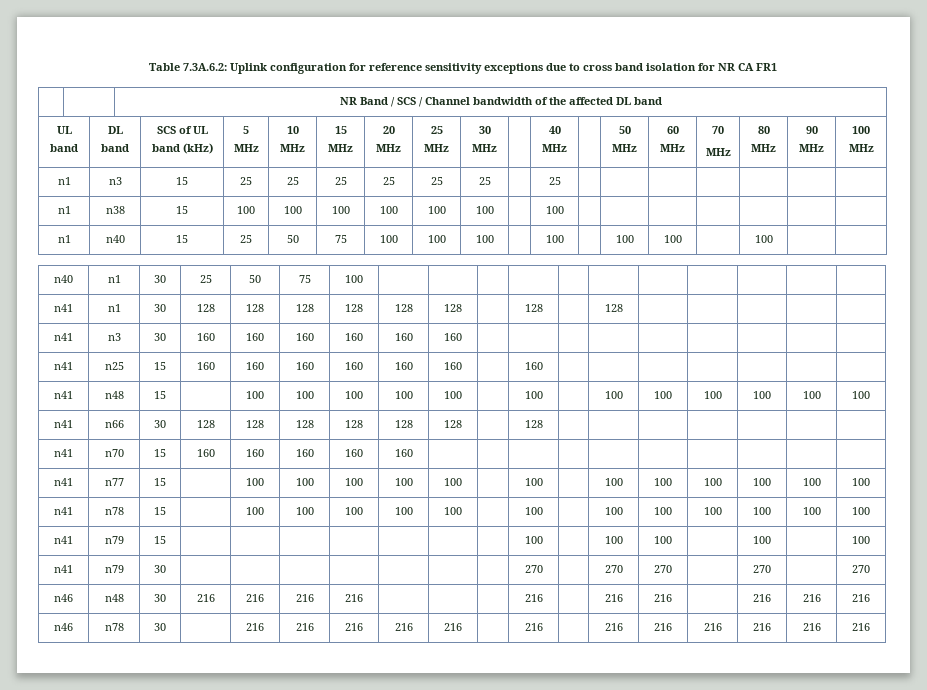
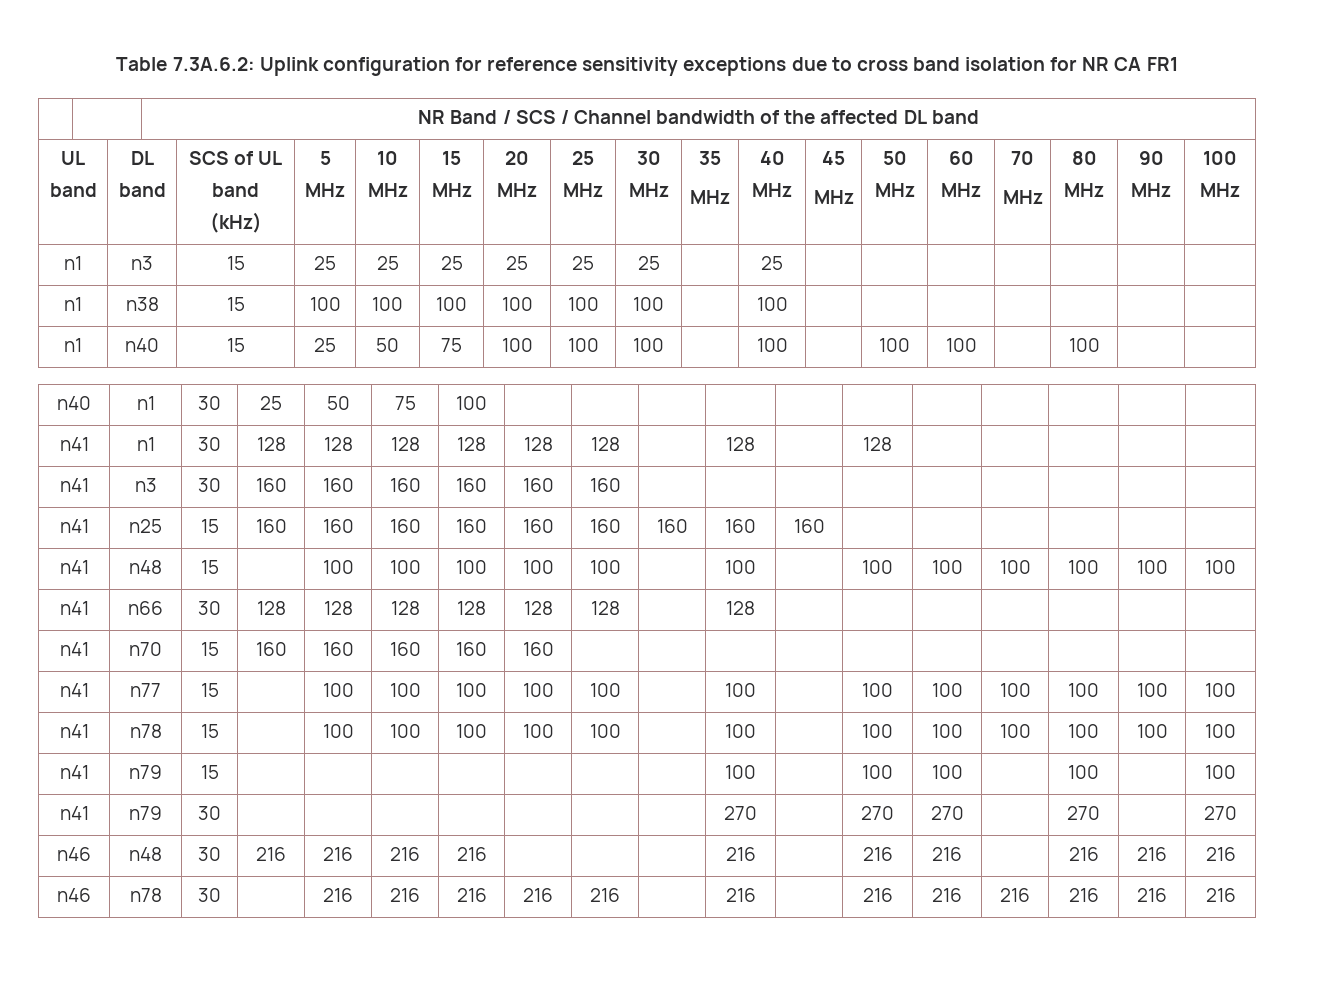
(497, 148) none -> [699,151,721,165] [690,190,730,204] 35 // MHz
(567, 148) none -> [822,151,845,165] [813,190,854,204] 45 // MHz
[524,362,543,370] | 160 | -> [656,519,688,533] [725,519,756,533] [793,519,825,533] 160 | 160 | 160

